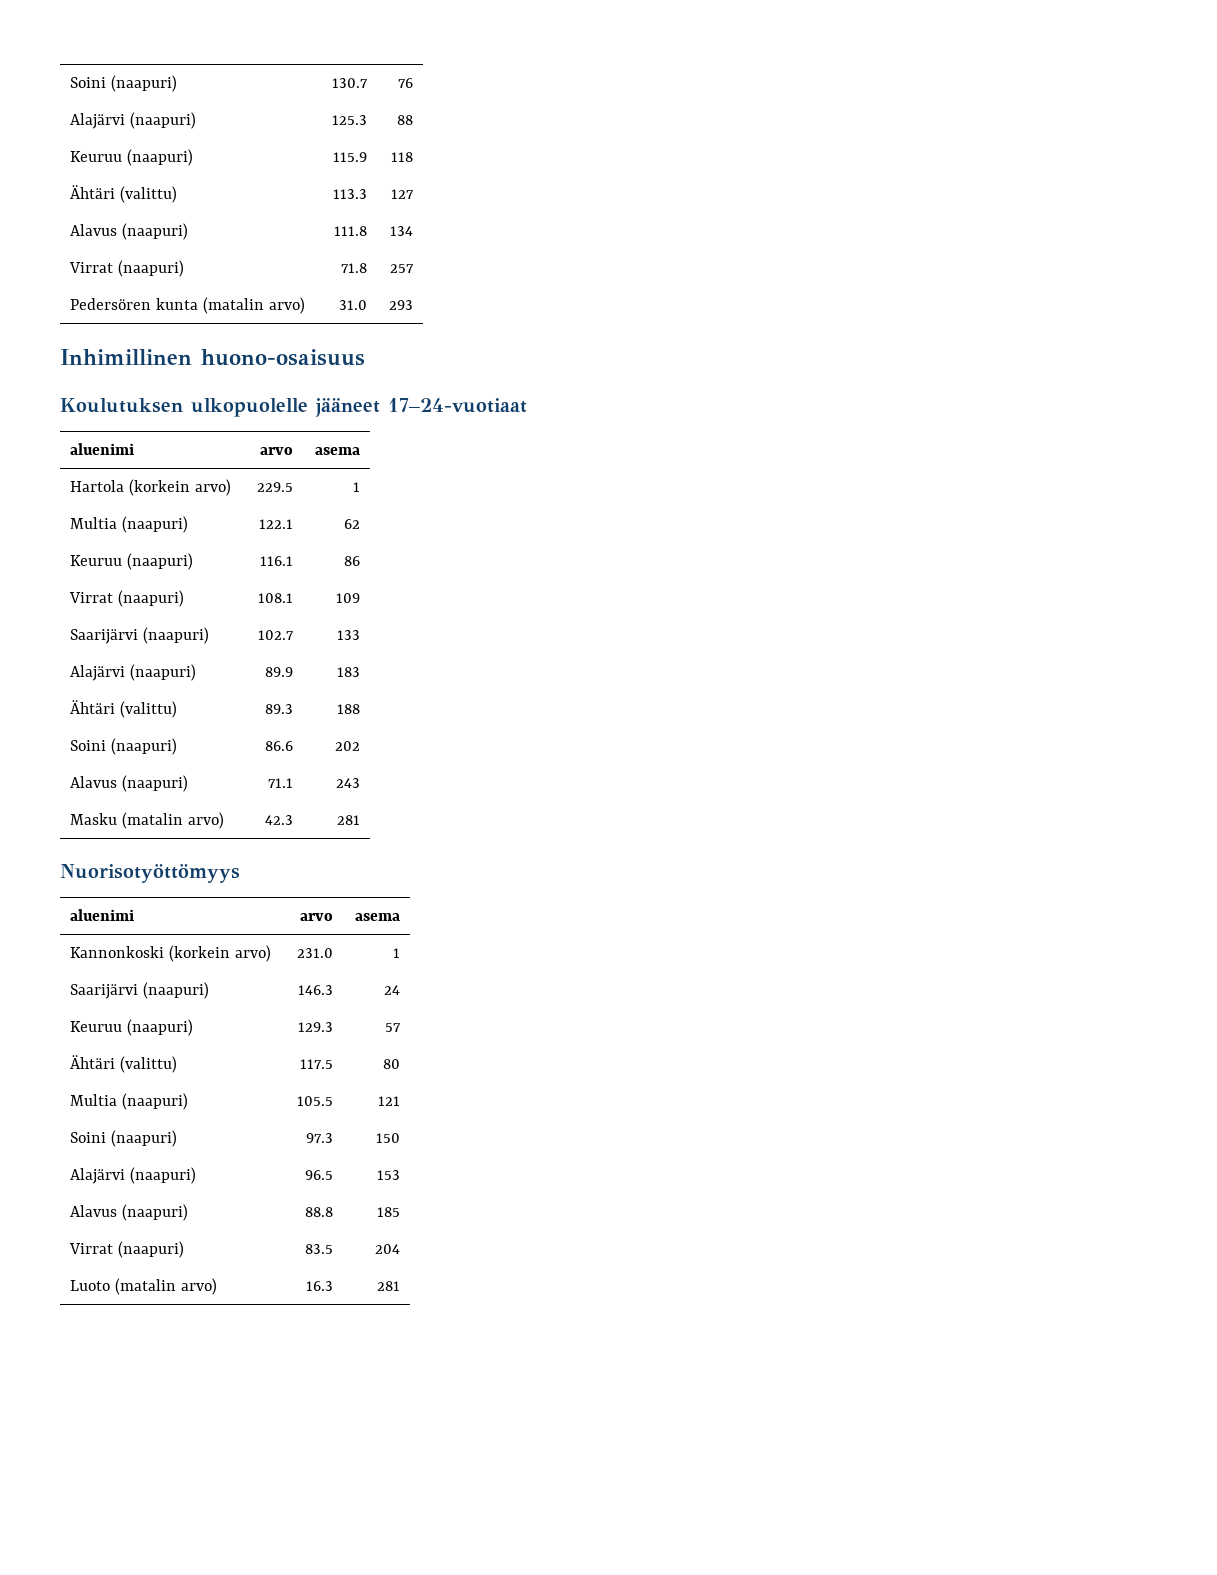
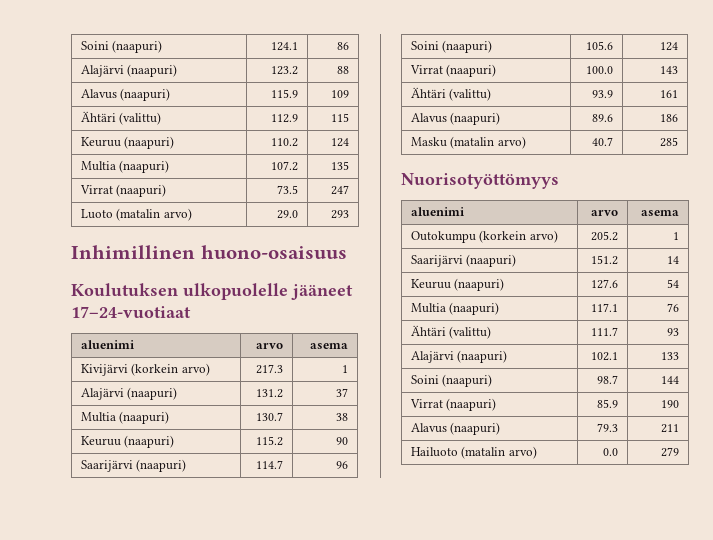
[70,75,178,92] [331,78,368,88] [397,78,413,88] [70,112,197,129] [331,115,367,125] Soini (naapuri) | 130.7 | 76 // Alajärvi (naapuri) | 125.3 -> [80,40,163,53] [271,42,299,51] [337,42,350,50] [80,64,178,77] [271,66,299,75] Soini (naapuri) | 124.1 | 86 // Alajärvi (naapuri) | 123.2
[70,149,194,166] [332,152,367,162] [390,152,413,162] [70,185,178,203] [332,189,367,199] [390,189,414,199] [70,223,189,240] [333,226,367,236] [389,226,413,236] [69,260,185,277] [340,263,367,273] [389,264,414,273] [70,297,305,314] [338,300,367,310] Keuruu (naapuri) | 115.9 | 118 // Ähtäri (valittu) | 113.3 | 127 // Alavus (naapuri) | 111.8 | 134 // Virrat (naapuri) | 71.8 | 257 // Pedersören kunta (matalin arvo) | 31.0 -> [80,88,171,101] [271,89,299,98] [331,90,350,98] [80,111,162,125] [271,114,299,123] [331,113,350,122] [80,136,175,149] [271,138,299,147] [331,138,350,147] [80,160,170,173] [271,161,299,171] [331,161,350,170] [79,184,167,197] [277,185,299,194] [331,185,350,195] [80,208,192,221] [277,210,299,219] Alavus (naapuri) | 115.9 | 109 // Ähtäri (valittu) | 112.9 | 115 // Keuruu (naapuri) | 110.2 | 124 // Multia (naapuri) | 107.2 | 135 // Virrat (naapuri) | 73.5 | 247 // Luoto (matalin arvo) | 29.0
[70,479,231,496] [256,482,293,492] [352,482,360,492] [70,516,189,533] [258,519,293,529] [343,519,360,529] [70,553,194,570] [259,556,293,566] [343,556,360,566] [69,590,185,607] [257,593,293,603] [335,593,360,603] [70,627,210,644] [257,630,294,640] [336,630,360,640] [70,664,197,681] [264,667,293,677] [336,667,360,677] [70,700,178,718] [264,704,293,714] [336,704,360,714] [70,738,178,755] [264,741,293,751] [334,741,360,751] [70,775,189,792] [267,778,293,788] [335,778,360,788] Hartola (korkein arvo) | 229.5 | 1 // Multia (naapuri) | 122.1 | 62 // Keuruu (naapuri) | 116.1 | 86 // Virrat (naapuri) | 108.1 | 109 // Saarijärvi (naapuri) | 102.7 | 133 // Alajärvi (naapuri) | 89.9 | 183 // Ähtäri (valittu) | 89.3 | 188 // Soini (naapuri) | 86.6 | 202 // Alavus (naapuri) | 71.1 | 243 -> [80,363,210,376] [256,364,284,374] [342,365,349,373] [80,387,178,400] [256,389,284,398] [336,388,349,397] [80,411,170,424] [256,412,284,421] [336,413,349,421] [80,435,175,448] [256,436,284,446] [336,437,349,445] [80,459,187,472] [256,460,284,469] [336,461,349,469] [410,40,493,53] [586,41,614,50] [660,42,679,51] [409,64,497,77] [586,66,614,74] [660,66,679,74] [410,87,492,101] [592,90,614,98] [660,90,679,98] [410,112,501,125] [592,114,614,122] [660,114,679,122] Kivijärvi (korkein arvo) | 217.3 | 1 // Alajärvi (naapuri) | 131.2 | 37 // Multia (naapuri) | 130.7 | 38 // Keuruu (naapuri) | 115.2 | 90 // Saarijärvi (naapuri) | 114.7 | 96 // Soini (naapuri) | 105.6 | 124 // Virrat (naapuri) | 100.0 | 143 // Ähtäri (valittu) | 93.9 | 161 // Alavus (naapuri) | 89.6 | 186
[264,815,293,825] [336,815,360,825] 42.3 | 281 -> [592,137,614,146] [660,137,679,147] 40.7 | 285
[70,945,271,962] [296,948,333,958] Kannonkoski (korkein arvo) | 231.0 -> [410,230,558,243] [591,231,619,241] Outokumpu (korkein arvo) | 205.2
[297,985,333,995] [383,985,400,995] [70,1019,194,1036] [297,1022,333,1032] [384,1023,401,1032] [70,1055,178,1073] [299,1059,333,1069] [382,1059,400,1069] [70,1093,189,1110] [296,1096,333,1106] [377,1096,400,1106] [70,1130,178,1147] [305,1133,333,1143] [375,1133,400,1143] [70,1167,197,1184] [304,1170,333,1180] [376,1170,400,1180] [70,1204,189,1221] [304,1207,333,1217] [376,1207,400,1217] [69,1241,185,1258] [304,1244,333,1254] [374,1244,400,1254] [70,1278,217,1295] [305,1281,333,1291] [376,1281,400,1291] 146.3 | 24 // Keuruu (naapuri) | 129.3 | 57 // Ähtäri (valittu) | 117.5 | 80 // Multia (naapuri) | 105.5 | 121 // Soini (naapuri) | 97.3 | 150 // Alajärvi (naapuri) | 96.5 | 153 // Alavus (naapuri) | 88.8 | 185 // Virrat (naapuri) | 83.5 | 204 // Luoto (matalin arvo) | 16.3 | 281 -> [591,255,619,265] [667,256,680,264] [410,278,505,291] [591,279,619,289] [667,279,680,288] [410,302,500,315] [591,303,619,312] [667,303,680,312] [410,325,492,339] [591,327,619,336] [667,328,680,336] [410,350,508,363] [591,352,619,361] [661,352,680,360] [410,374,493,387] [597,375,619,384] [661,376,680,384] [409,398,497,411] [597,399,619,408] [661,400,680,408] [410,422,501,435] [597,423,619,432] [661,424,680,433] [410,446,537,459] [603,448,619,456] [661,447,680,457] 151.2 | 14 // Keuruu (naapuri) | 127.6 | 54 // Multia (naapuri) | 117.1 | 76 // Ähtäri (valittu) | 111.7 | 93 // Alajärvi (naapuri) | 102.1 | 133 // Soini (naapuri) | 98.7 | 144 // Virrat (naapuri) | 85.9 | 190 // Alavus (naapuri) | 79.3 | 211 // Hailuoto (matalin arvo) | 0.0 | 279

